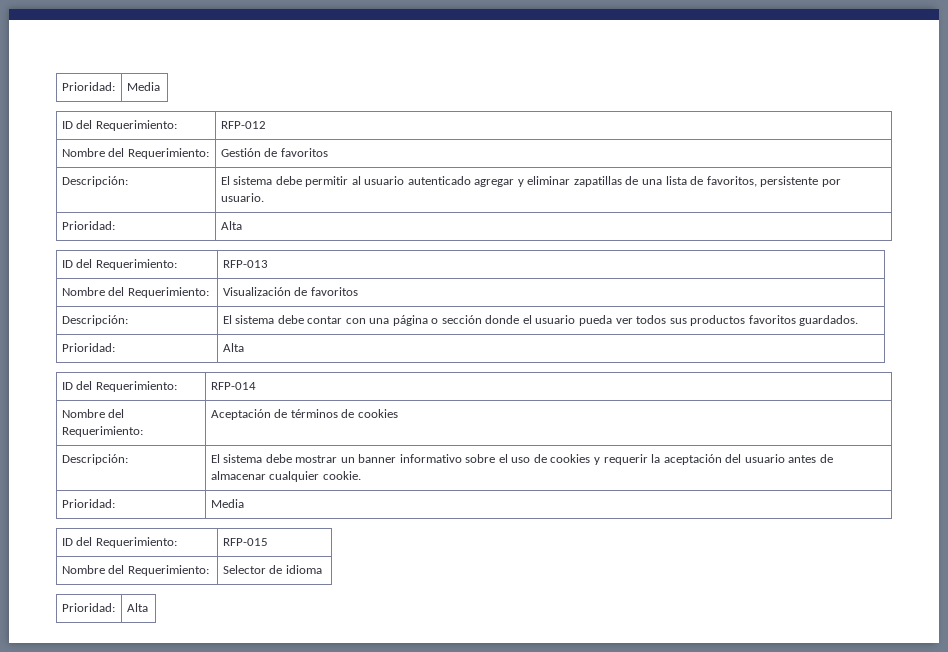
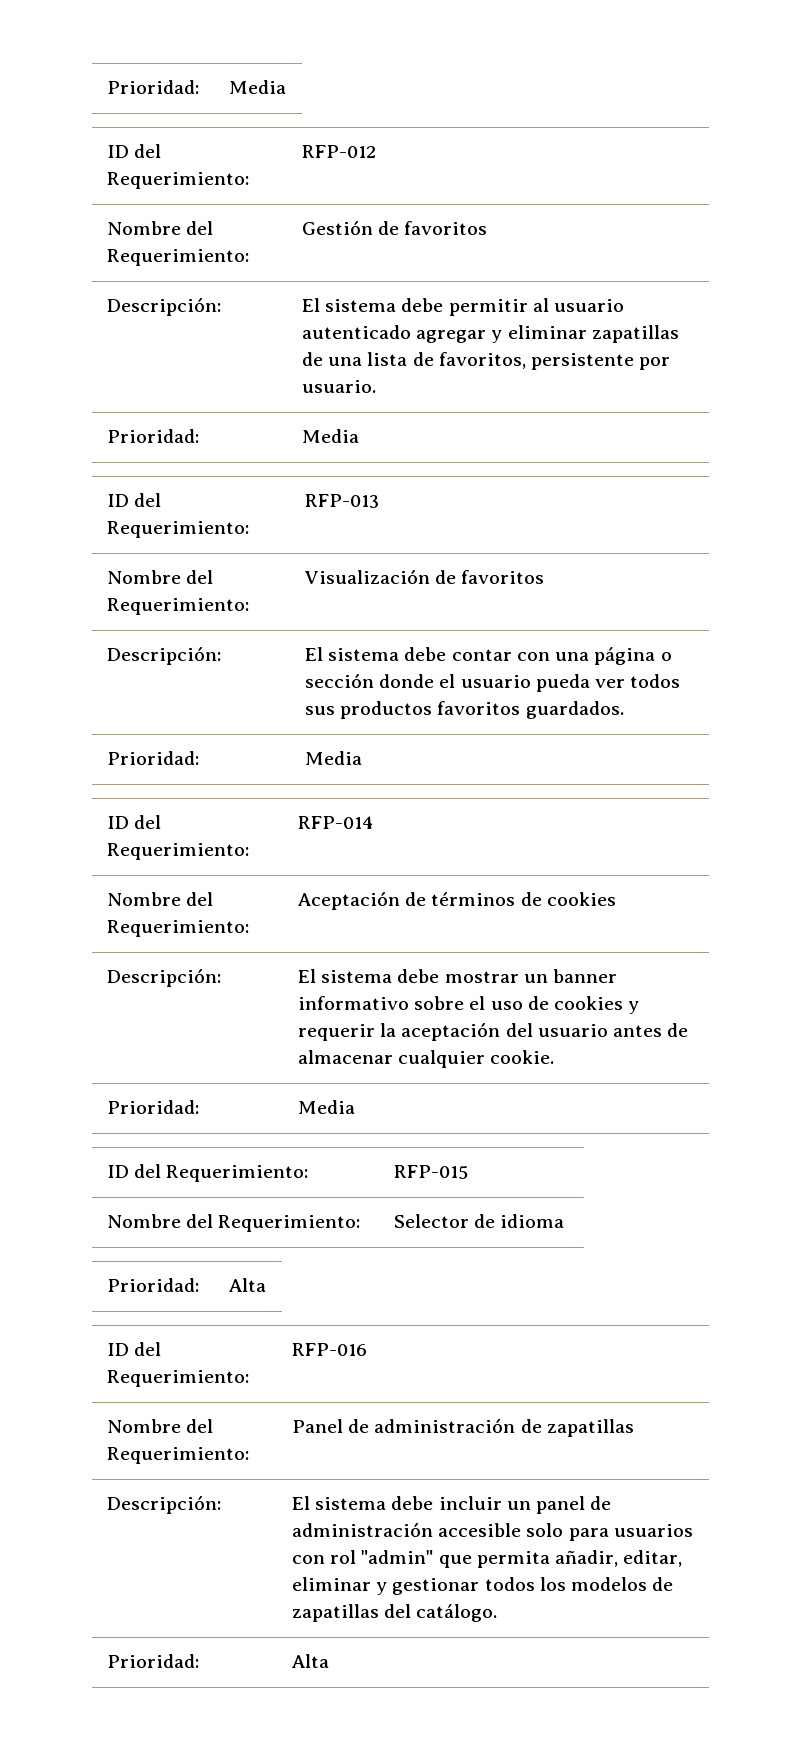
[220,221,242,230] Alta -> [301,429,359,443] Media
[222,343,244,352] Alta -> [304,751,362,765] Media
(148, 607) none -> [106,1342,162,1356] [106,1370,249,1387] [291,1343,367,1356] [106,1419,214,1433] [106,1447,249,1464] [291,1418,634,1437] [106,1495,221,1514] [291,1496,612,1514] [291,1522,693,1541] [291,1550,683,1568] [291,1577,674,1595] [291,1604,498,1622] [106,1654,199,1668] [291,1654,329,1668] // ID del Requerimiento: | RFP-016 // Nombre del Requerimiento: | Panel de administración de zapatillas // Descripción: | El sistema debe incluir un panel de administración accesible solo para usuarios con rol "admin" que permita añadir, editar, eliminar y gestionar todos los modelos de zapatillas del catálogo. // Prioridad: | Alta

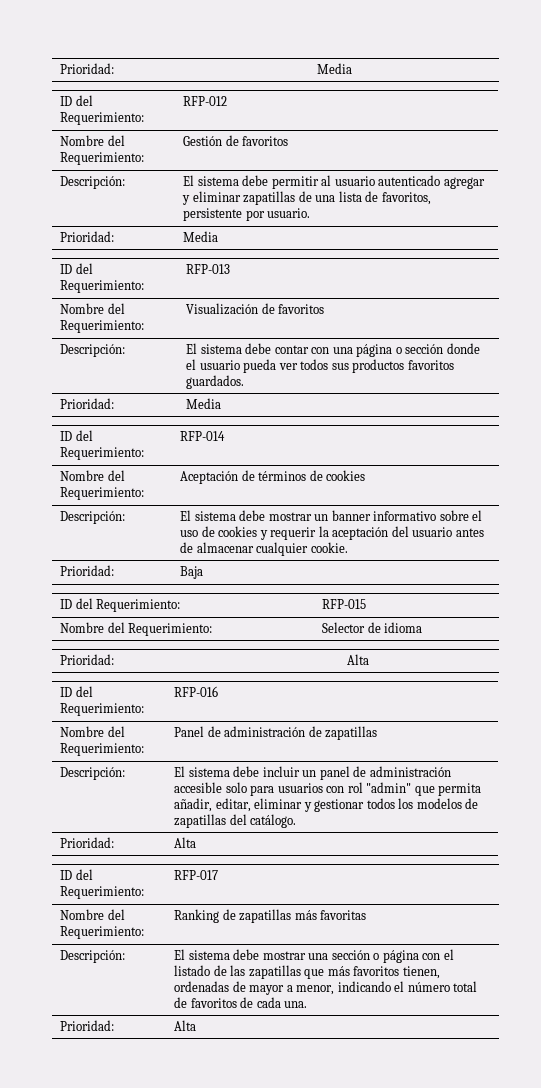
[297,1100,355,1114] Media -> [180,566,204,579] Baja
(329, 1661) none -> [60,869,93,880] [60,886,145,899] [174,870,219,880] [60,909,125,920] [60,926,145,939] [174,909,367,923] [60,950,126,963] [174,949,454,963] [174,965,440,979] [174,981,478,995] [174,997,308,1008] [60,1020,115,1031] [174,1020,197,1031] // ID del Requerimiento: | RFP-017 // Nombre del Requerimiento: | Ranking de zapatillas más favoritas // Descripción: | El sistema debe mostrar una sección o página con el listado de las zapatillas que más favoritos tienen, ordenadas de mayor a menor, indicando el número total de favoritos de cada una. // Prioridad: | Alta

